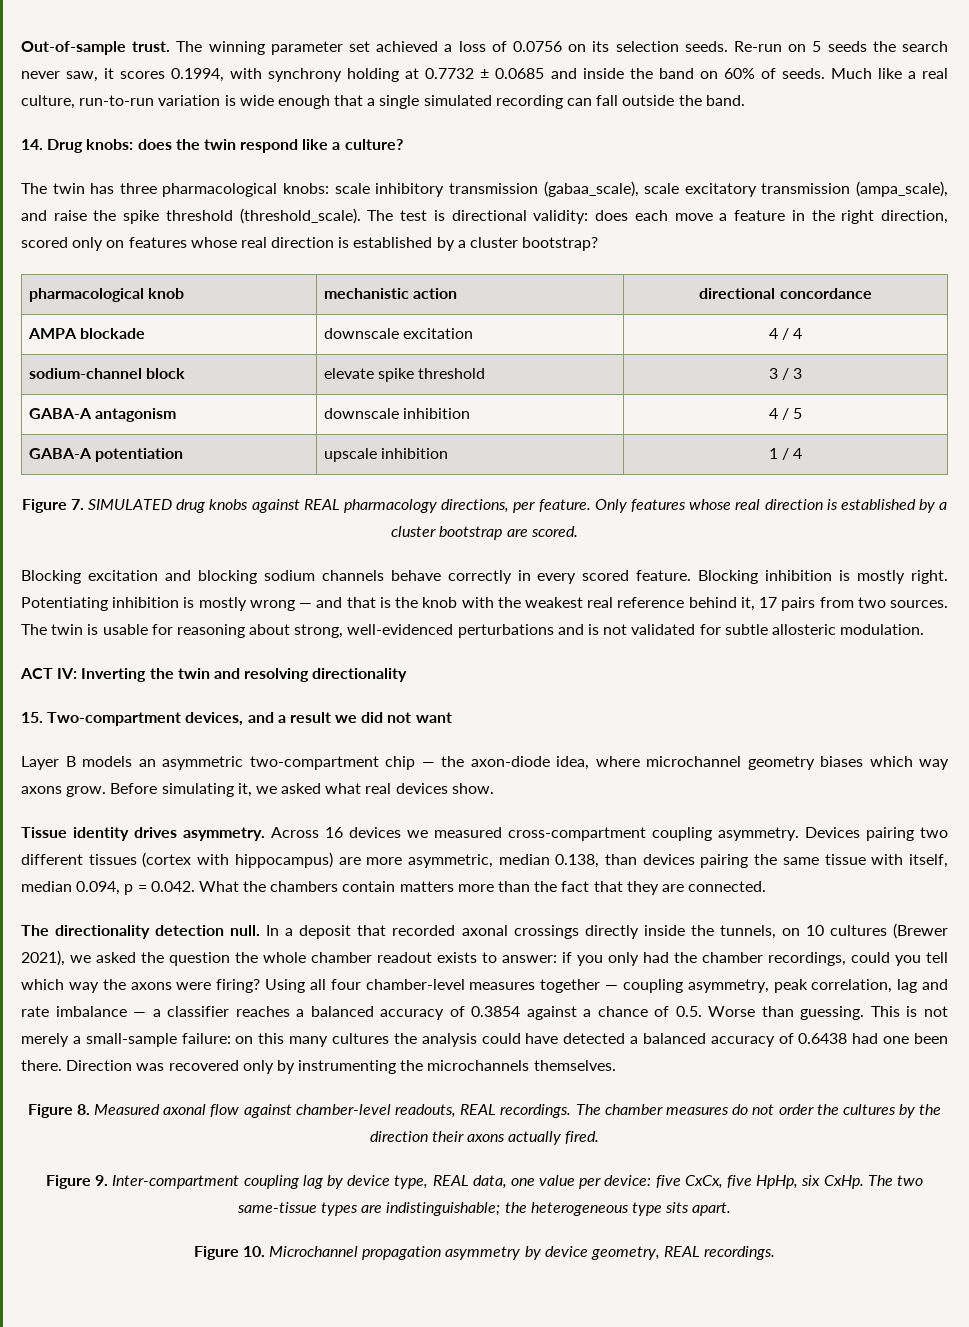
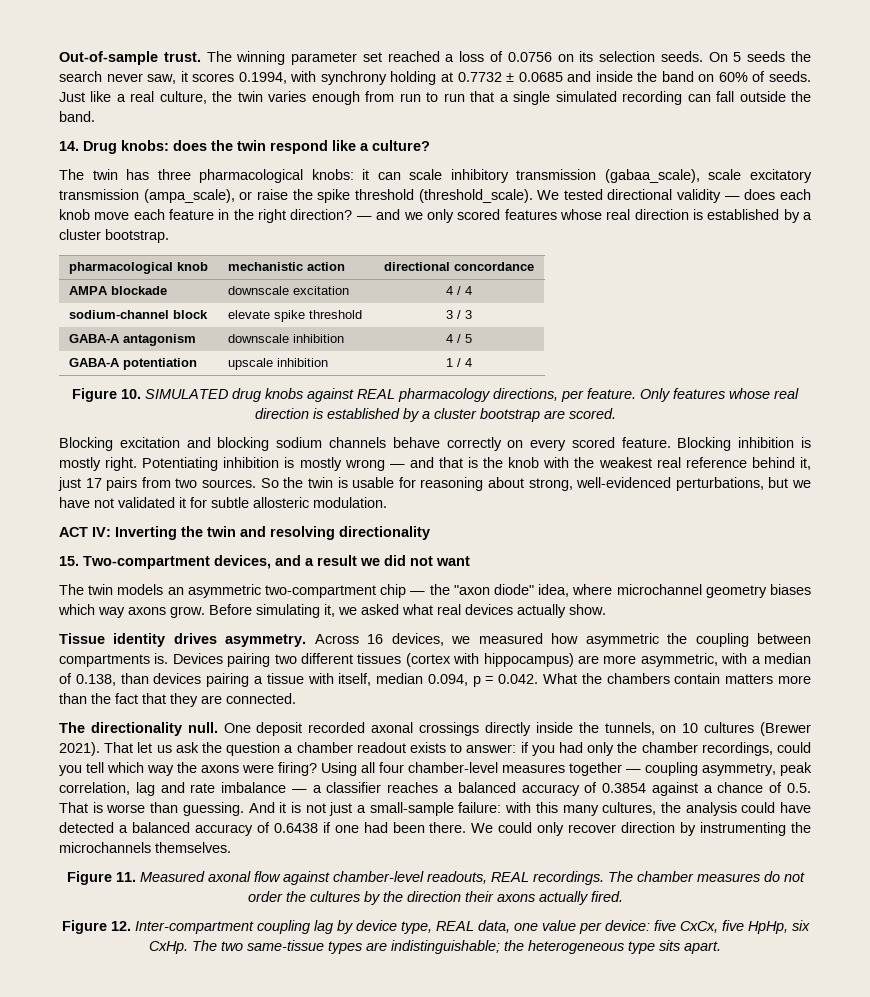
[376,41,439,52] achieved -> [387,51,440,62] reached
[734,41,807,52] Re-run on -> [708,52,728,62] On
[830,68,872,79] Much -> [59,92,85,102] Just
[79,95,330,109] run-to-run variation is wide enough -> [212,91,465,105] the twin varies enough from run to run
(330, 188) none -> [362,169,401,180] it can
[21,210,47,221] and -> [239,191,253,200] or
[367,210,948,224] [21,237,599,251] The test is directional validity: does each move a feature in the right direction, scored only on features whose real direction is established by a cluster bootstrap? -> [537,189,811,203] [59,209,813,223] [59,229,169,243] We tested directional validity — does each knob move each feature in the right direction? — and we only scored features whose real direction is established by a cluster bootstrap.
[70,499,84,510] 7. -> [121,389,141,399] 10.
[517,570,531,581] in -> [507,440,524,448] on
(755, 604) none -> [58,477,81,491] just
[21,624,47,635] The -> [260,477,304,488] So the
[457,624,600,638] perturbations and is -> [675,477,811,491] [59,497,90,508] perturbations, but we have
(696, 629) none -> [179,497,186,508] it
[21,756,76,770] Layer B -> [59,584,114,595] The twin
[470,756,550,767] axon-diode -> [453,584,534,595] "axon diode"
(448, 788) none -> [517,604,566,618] actually
[349,827,401,838] devices -> [391,633,444,646] devices,
[508,827,799,841] cross-compartment coupling asymmetry. -> [551,633,811,647] [59,653,169,667] how asymmetric the coupling between compartments is.
[498,854,550,865] median -> [721,653,811,664] [59,673,72,684] with a median of
[754,854,819,865] the same -> [253,676,263,684] a
[155,925,387,939] detection null. In a deposit that -> [187,722,303,736] null. One deposit
[21,950,306,966] 2021), we asked the question the whole -> [59,742,294,756] 2021). That let us ask the question a
[608,952,669,966] only had -> [558,742,615,756] had only
[708,1006,948,1020] [21,1033,69,1047] Worse than guessing. This is not merely -> [59,802,353,816] That is worse than guessing. And it is not just
[235,1036,254,1044] on -> [505,802,532,813] with
[331,1033,389,1044] cultures -> [602,802,657,815] cultures,
[852,1033,949,1044] [21,1060,274,1074] had one been there. Direction was recovered only -> [322,822,676,836] if one had been there. We could only recover direction
[76,1104,90,1115] 8. -> [115,872,136,882] 11.
[95,1175,109,1186] 9. -> [110,921,131,931] 12.
[193,1246,776,1260] // Figure 10. Microchannel propagation asymmetry by device geometry, REAL recordings. -> (721, 947) none

